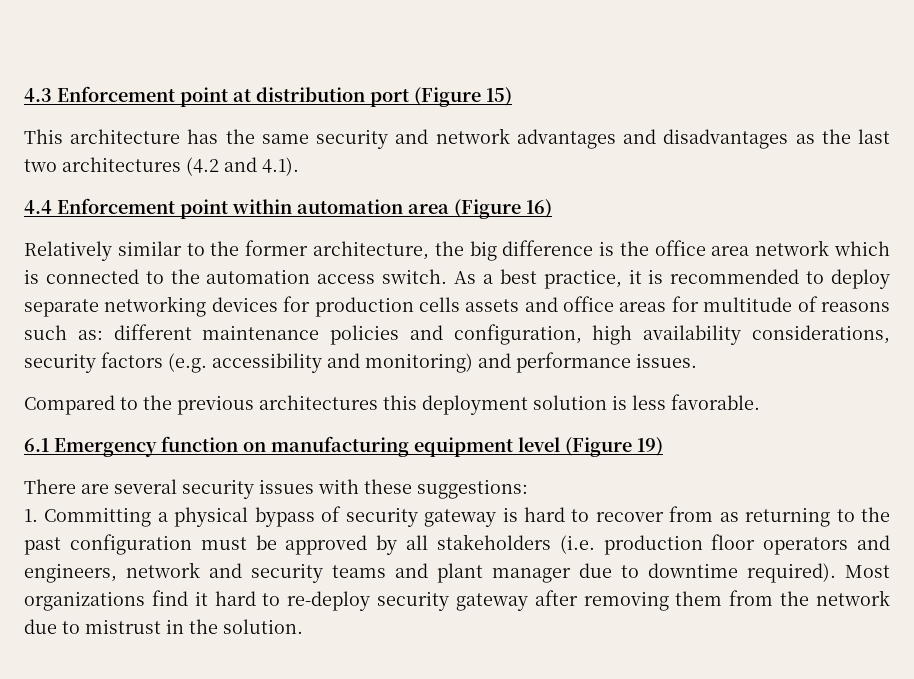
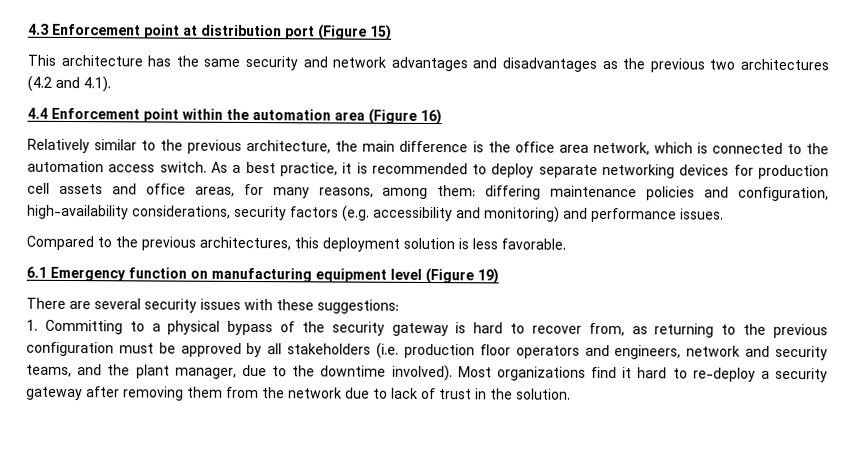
[858,129,891,144] last -> [649,58,705,73] previous
(292, 206) none -> [226,108,249,120] the
[245,240,309,256] former -> [187,139,243,154] previous
[469,241,497,261] big -> [362,140,396,152] main
[755,240,830,256] network -> [592,141,650,156] network,
[418,297,460,312] cells -> [27,182,50,194] cell
[619,296,890,312] [24,324,192,340] areas for multitude of reasons such as: different -> [194,183,542,200] areas, for many reasons, among them: differing
[592,325,742,345] high availability -> [27,204,129,220] high-availability
[259,395,378,410] architectures -> [199,236,291,251] architectures,
(152, 517) none -> [129,321,145,332] to
(342, 514) none -> [301,321,325,333] the
[669,506,714,522] from -> [588,322,625,337] from,
[24,537,61,555] past -> [773,323,829,339] previous
[332,563,836,583] teams and plant manager due to downtime required). -> [26,364,453,382] teams, and the plant manager, due to the downtime involved).
(371, 601) none -> [760,370,770,379] a
[85,619,161,634] mistrust -> [391,387,472,400] lack of trust

